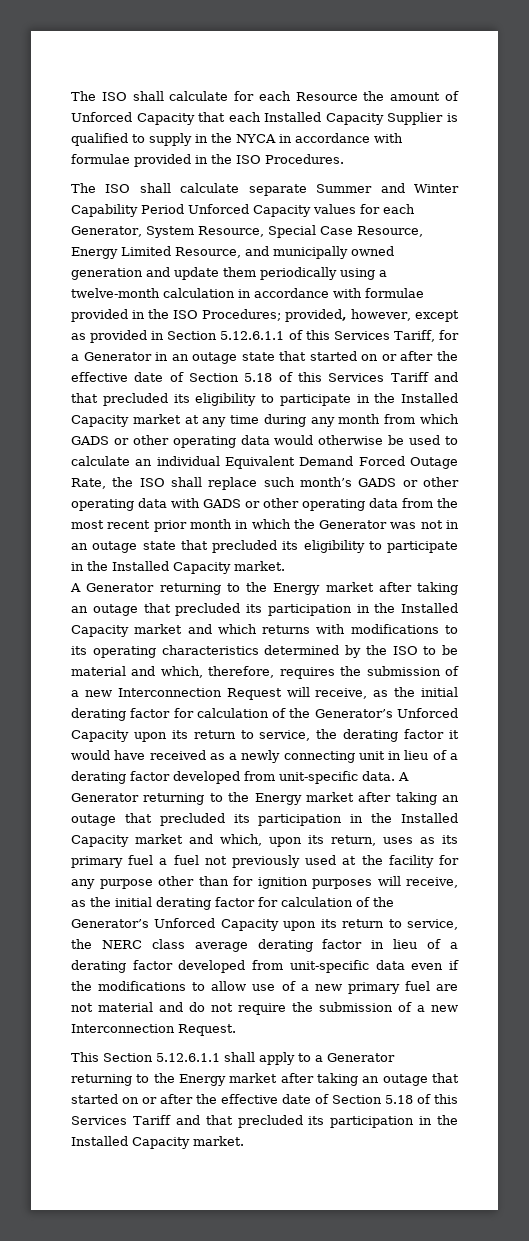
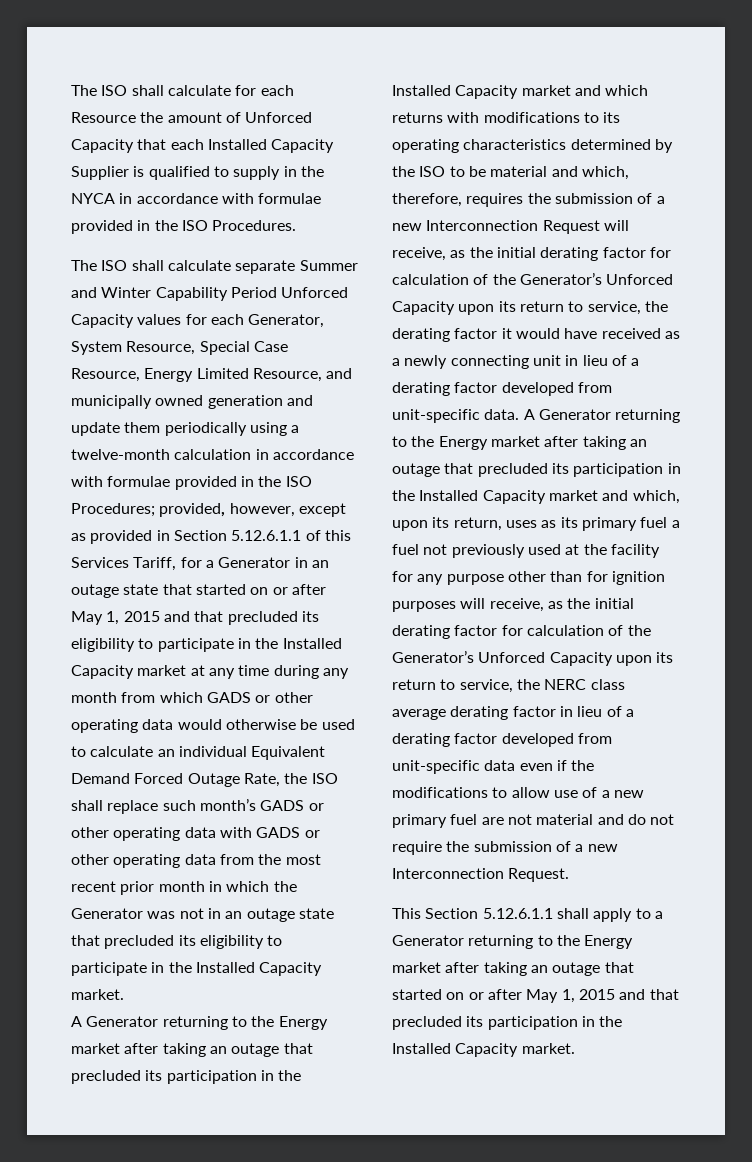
[437,351,458,361] [71,372,429,382] the effective date of Section 5.18 of this Services Tariff -> [71,611,160,625] May 1, 2015
[196,1094,458,1104] [71,1115,171,1125] the effective date of Section 5.18 of this Services Tariff -> [526,989,615,1003] May 1, 2015

